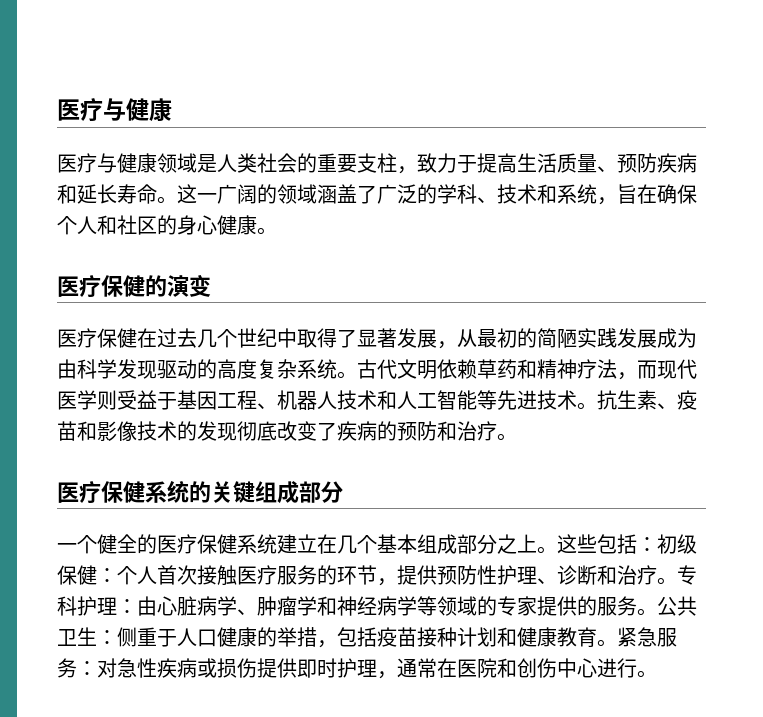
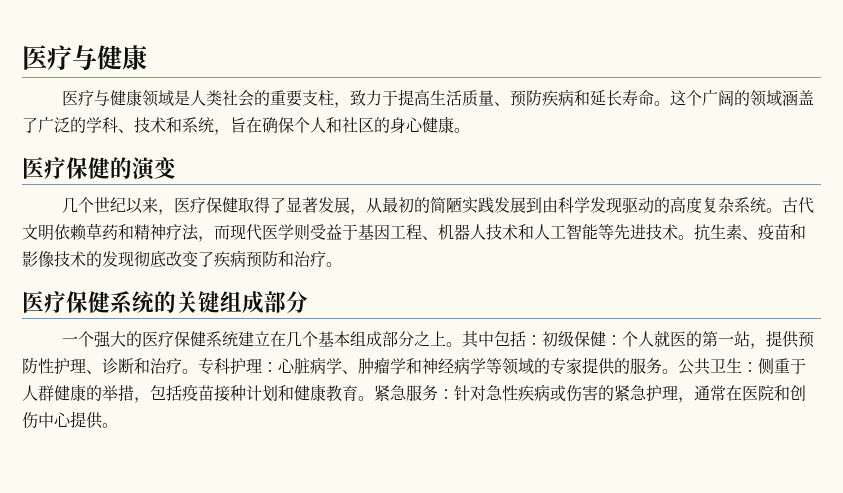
[197,193,217,202] 一 -> [685,90,702,106] 个
[57,328,297,348] 医疗保健在过去几个世纪中 -> [61,197,238,215] 几个世纪以来，医疗保健
[657,328,697,348] 成为 -> [525,197,542,213] 到
[377,421,397,441] 的 -> (246, 259) none
[97,534,137,554] 健全 -> [93,331,126,348] 强大
[557,534,597,554] 这些 -> [461,331,494,348] 其中
[157,565,377,586] 首次接触医疗服务的环节 -> [653,331,750,347] 就医的第一站
[137,596,157,616] 由 -> (278, 367) none
[197,629,217,647] 口 -> [38,385,54,401] 群
(97, 668) none -> [454,385,470,401] 针
[217,658,337,678] 损伤提供即时 -> [566,385,647,402] 伤害的紧急
[597,658,637,678] 进行 -> [70,411,103,429] 提供

